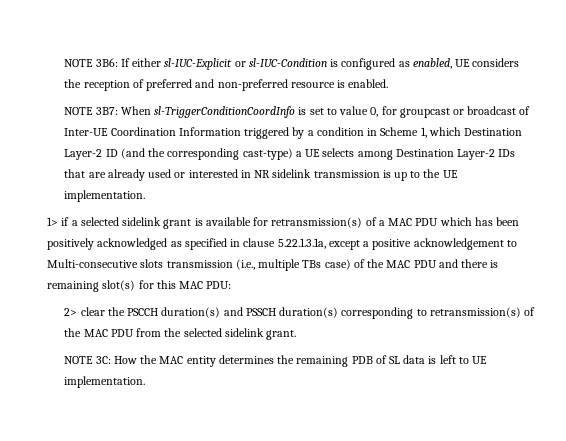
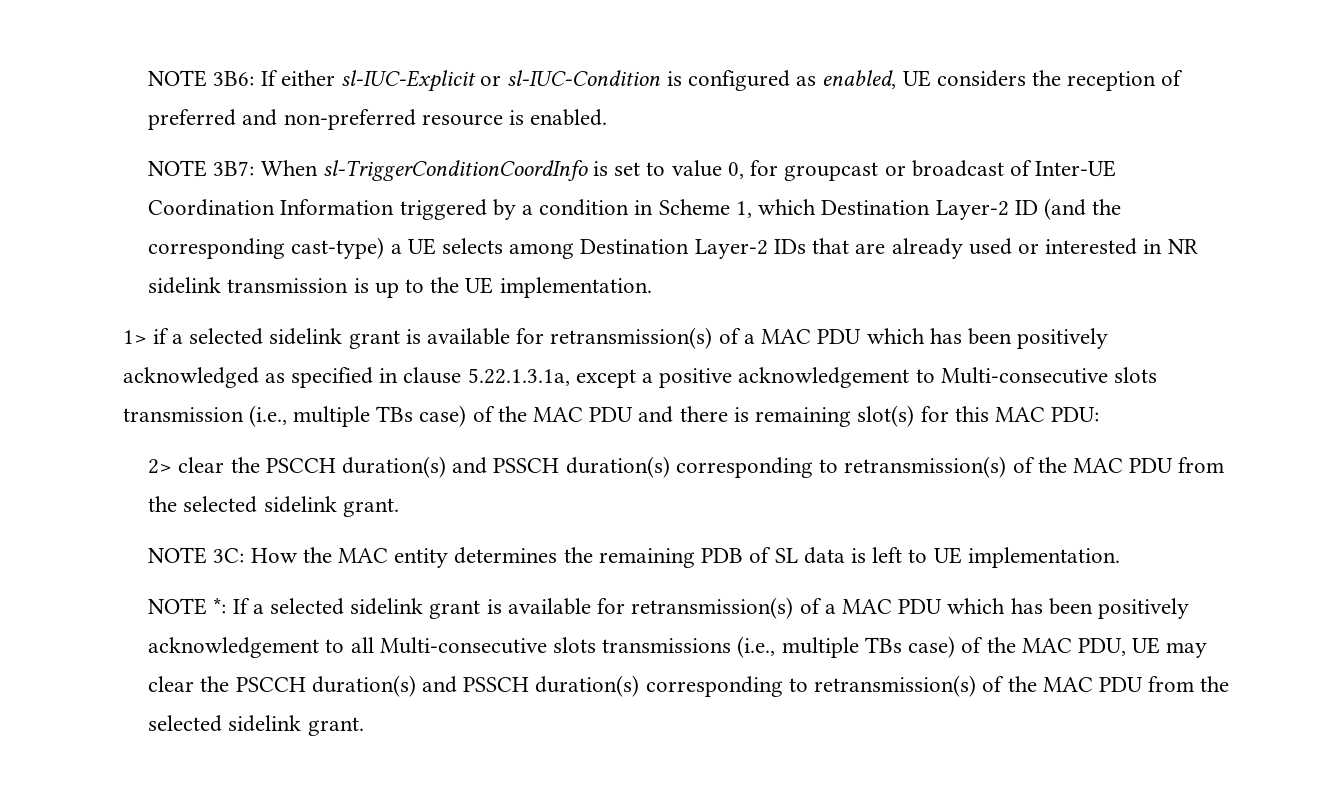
(146, 382) none -> [148,597,1189,619] [148,636,1208,658] [148,675,1230,697] [148,715,364,736] // NOTE *: If a selected sidelink grant is available for retransmission(s) of a MAC PDU which has been positively acknowledgement to all Multi-consecutive slots transmissions (i.e., multiple TBs case) of the MAC PDU, UE may clear the PSCCH duration(s) and PSSCH duration(s) corresponding to retransmission(s) of the MAC PDU from the selected sidelink grant.

